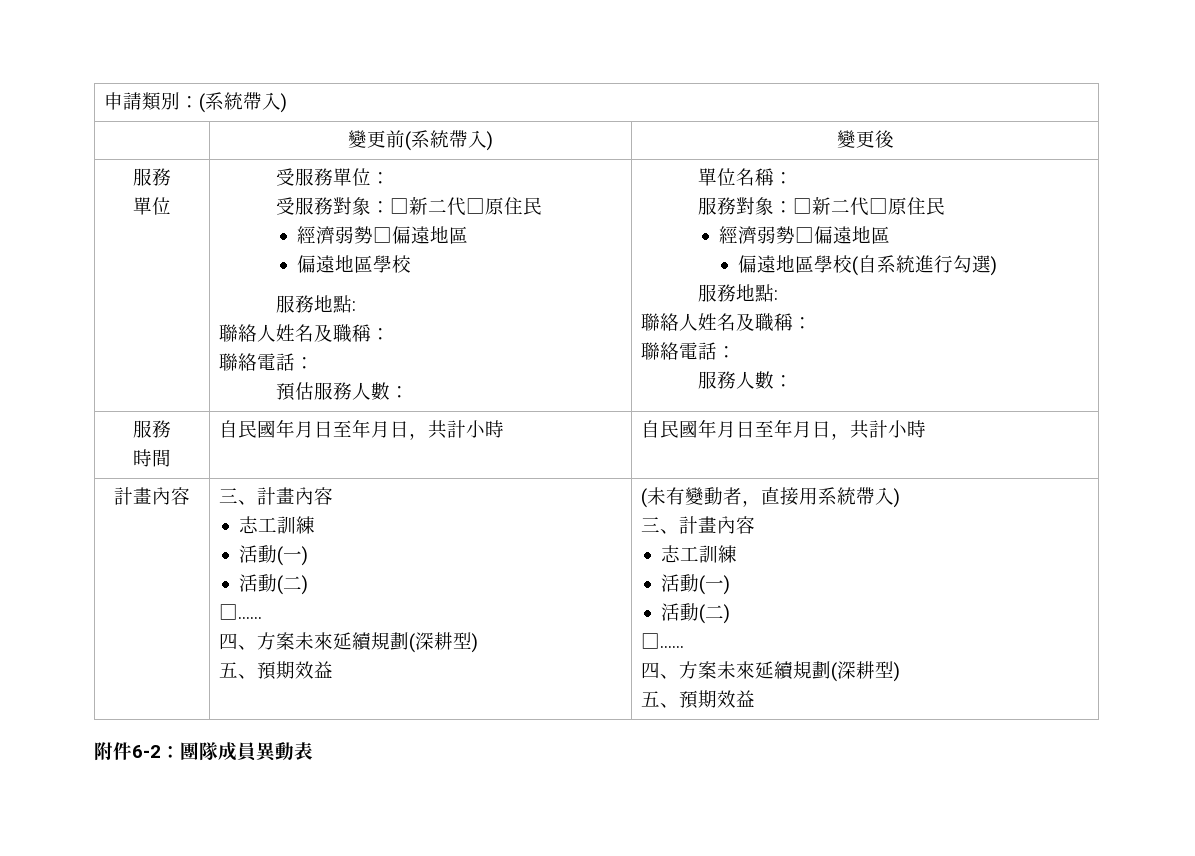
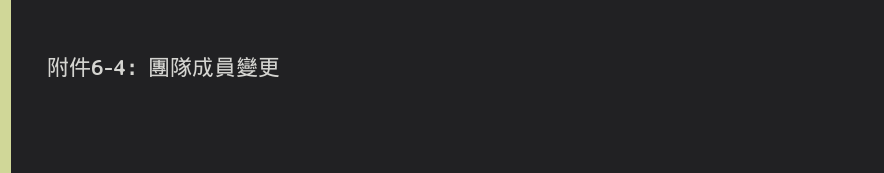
[103,92,287,113] [348,130,493,151] [836,130,894,148] [133,168,171,186] [133,197,171,215] [276,168,391,186] [276,197,543,216] [296,226,468,244] [296,255,411,273] [276,295,357,313] [218,324,390,343] [218,353,314,371] [276,382,410,401] [698,168,794,186] [698,197,946,216] [718,226,890,244] [738,255,998,276] [698,284,779,302] [640,313,812,332] [640,342,736,360] [698,371,794,389] [133,420,171,438] [133,449,171,467] [218,419,504,440] [640,419,926,440] [114,487,190,505] [218,487,333,505] [238,516,315,534] [238,545,308,566] [238,574,308,595] [218,604,262,620] [218,632,478,653] [218,661,333,680] [640,487,900,508] [640,516,755,534] [660,545,737,563] [660,574,730,595] [660,603,730,624] [640,633,684,649] [640,661,900,682] [640,690,755,709] [94,742,161,761] 申請類別：(系統帶入) // | 變更前(系統帶入) | 變更後 // 服務 // 單位 | 受服務單位： // 受服務對象：□新二代□原住民 // 經濟弱勢□偏遠地區 // 偏遠地區學校 // 服務地點: // 聯絡人姓名及職稱： // 聯絡電話： // 預估服務人數： | 單位名稱： // 服務對象：□新二代□原住民 // 經濟弱勢□偏遠地區 // 偏遠地區學校(自系統進行勾選) // 服務地點: // 聯絡人姓名及職稱： // 聯絡電話： // 服務人數： // 服務 // 時間 | 自民國年月日至年月日，共計小時 | 自民國年月日至年月日，共計小時 // 計畫內容 | 三、計畫內容 // 志工訓練 // 活動(一) // 活動(二) // □…… // 四、方案未來延續規劃(深耕型) // 五、預期效益 | (未有變動者，直接用系統帶入) // 三、計畫內容 // 志工訓練 // 活動(一) // 活動(二) // □…… // 四、方案未來延續規劃(深耕型) // 五、預期效益 // 附件6-2 -> [47,57,126,77] 附件6-4
[256,742,313,762] 異動表 -> [236,56,280,78] 變更

